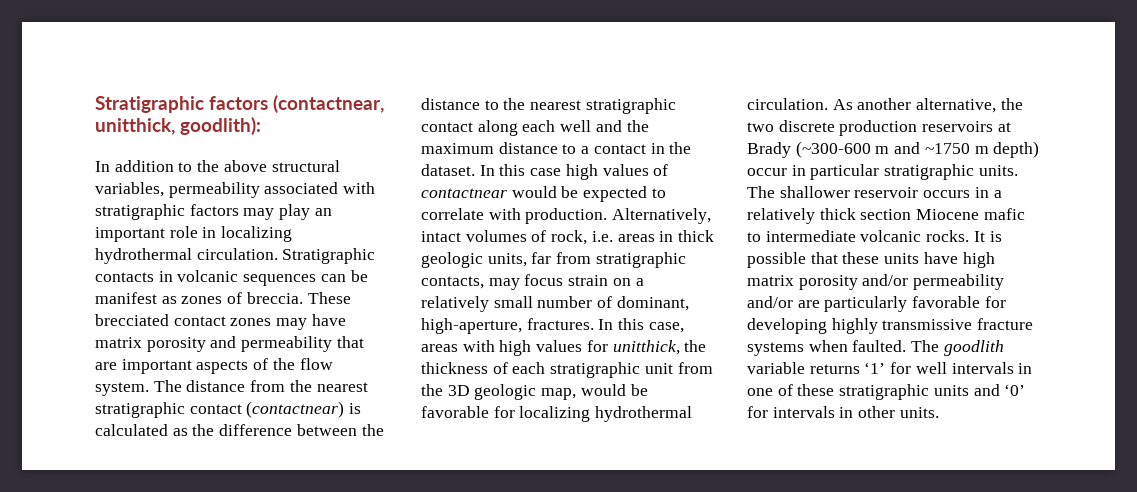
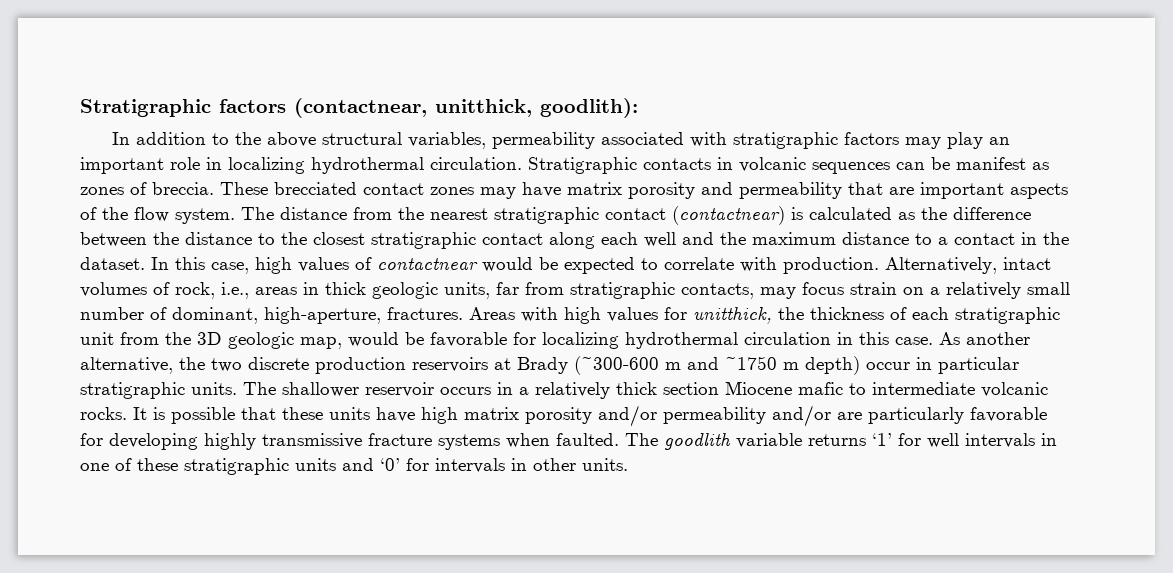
[530,100,582,110] nearest -> [313,232,365,245] closest
[530,168,562,176] case -> [211,262,249,274] case,
[591,231,613,242] i.e. -> [221,282,249,299] i.e.,
[598,318,684,333] [421,344,458,352] In this case, areas -> [469,307,515,320] Areas
[747,98,828,110] circulation. -> [744,332,933,345] circulation in this case.

